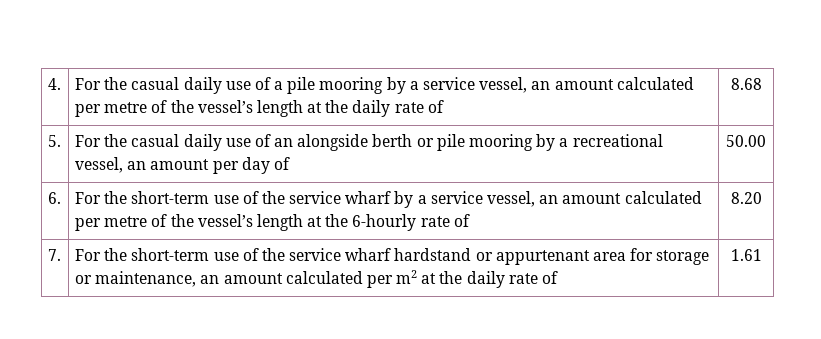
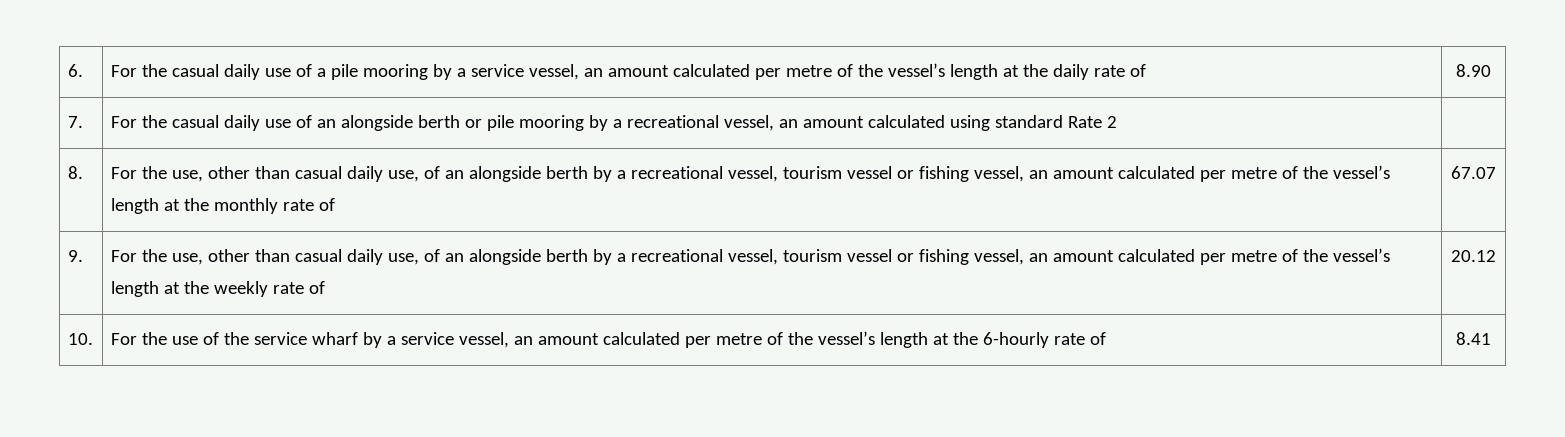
[47,78,61,90] 4. -> [67,64,83,77] 6.
[730,78,762,90] [47,135,61,147] 8.68 // 5. -> [1456,64,1491,77] [67,116,83,128] 8.90 // 7.
[212,157,290,174] [726,135,766,147] [47,192,61,204] [74,191,210,204] per day of | 50.00 // 6. | For the short-term -> [867,115,1117,131] [67,166,83,179] [110,165,1390,182] [110,198,335,214] [1451,166,1496,179] [67,250,83,262] [110,248,1390,265] [110,281,325,297] [1451,250,1496,262] [67,333,93,345] [110,332,167,345] calculated using standard Rate 2 | // 8. | For the use, other than casual daily use, of an alongside berth by a recreational vessel, tourism vessel or fishing vessel, an amount calculated per metre of the vessel’s length at the monthly rate of | 67.07 // 9. | For the use, other than casual daily use, of an alongside berth by a recreational vessel, tourism vessel or fishing vessel, an amount calculated per metre of the vessel’s length at the weekly rate of | 20.12 // 10. | For the
[730,192,762,204] [47,249,61,261] [74,248,710,265] [74,270,559,288] [730,249,762,261] 8.20 // 7. | For the short-term use of the service wharf hardstand or appurtenant area for storage or maintenance, an amount calculated per m2 at the daily rate of | 1.61 -> [1456,332,1491,345] 8.41

